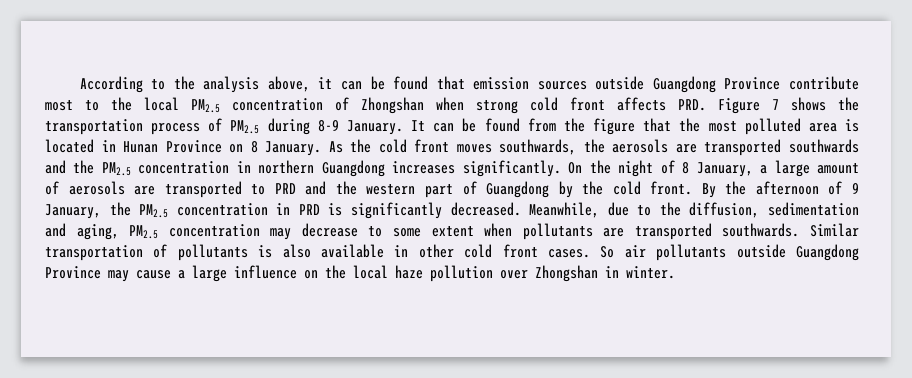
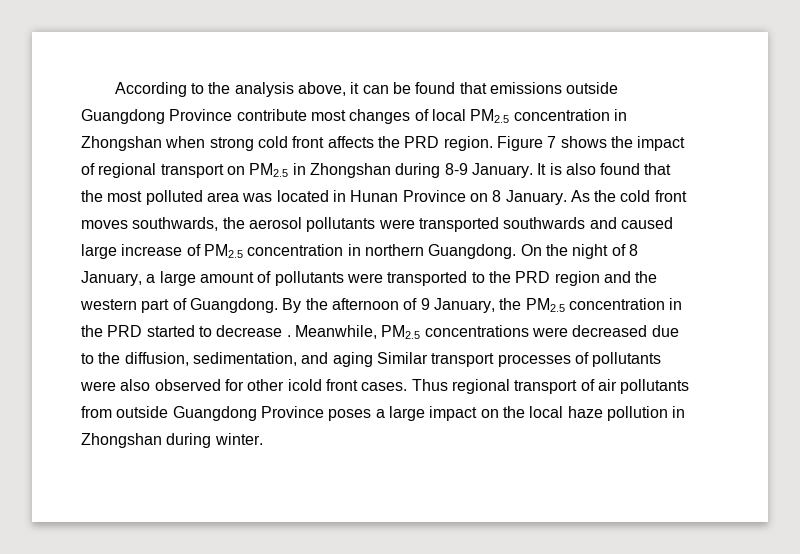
[473,77,587,90] emission sources -> [489,82,562,94] emissions
[85,97,132,111] to the -> [349,109,429,124] changes of
[335,97,349,111] of -> [613,109,627,121] in
[678,99,706,111] PRD. -> [377,136,493,151] the PRD region.
[45,118,636,135] transportation process of PM2.5 during 8-9 January. It can be found from the figure -> [637,136,686,151] [81,163,641,178] impact of regional transport on PM2.5 in Zhongshan during 8-9 January. It is also found
[844,119,859,132] is -> [242,193,273,202] was
[612,139,859,156] [45,160,95,174] aerosols are transported southwards and the -> [248,217,673,232] [81,244,201,259] aerosol pollutants were transported southwards and caused large increase of
[321,160,561,177] Guangdong increases significantly. -> [428,244,517,259] Guangdong.
[68,181,296,198] aerosols are transported to PRD -> [274,271,600,286] pollutants were transported to the PRD region
[486,181,693,198] Guangdong by the cold front. -> [189,298,278,313] Guangdong.
[298,202,859,219] [45,223,859,240] [45,244,615,261] PRD is significantly decreased. Meanwhile, due to the diffusion, sedimentation and aging, PM2.5 concentration may decrease to some extent when pollutants are transported southwards. Similar transportation of pollutants is also available in other cold front cases. So -> [81,325,679,339] [81,352,662,367] [80,379,595,394] the PRD started to decrease . Meanwhile, PM2.5 concentrations were decreased due to the diffusion, sedimentation, and aging Similar transport processes of pollutants were also observed for other icold front cases. Thus regional transport of
[736,244,859,261] [45,265,297,282] outside Guangdong Province may cause a large influence -> [81,406,478,421] from outside Guangdong Province poses a large impact
[500,265,619,282] over Zhongshan in -> [672,406,686,418] [81,433,212,448] in Zhongshan during

